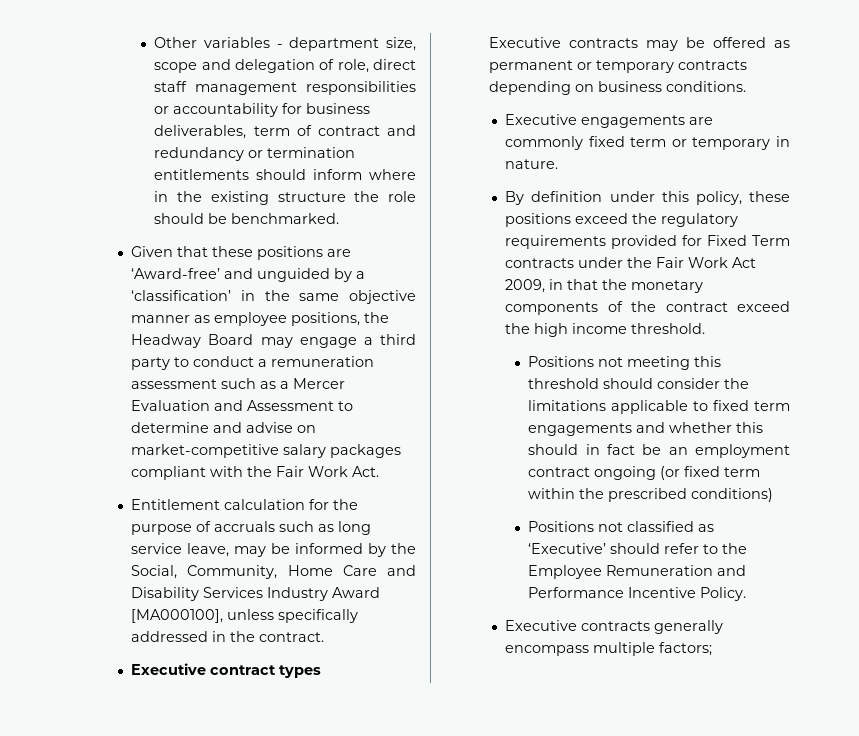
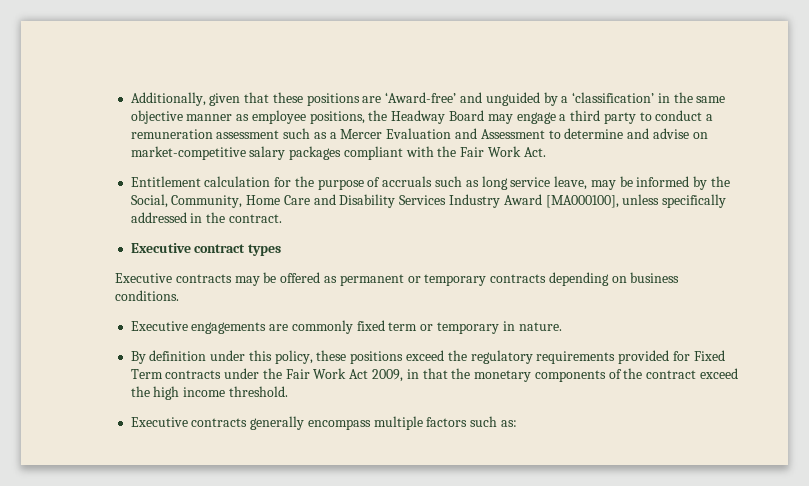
[154,37,416,51] [154,59,416,73] [154,81,416,95] [154,103,371,117] [154,125,416,139] [154,147,356,161] [154,169,416,180] [154,191,416,205] [154,213,340,224] [131,246,174,257] Other variables - department size, scope and delegation of role, direct staff management responsibilities or accountability for business deliverables, term of contract and redundancy or termination entitlements should inform where in the existing structure the role should be benchmarked. // Given -> [130,92,241,106] Additionally, given
[528,356,722,370] [528,378,750,389] [528,400,790,414] [528,422,764,436] [528,444,790,458] [528,466,761,480] [528,488,774,502] [528,521,715,532] [528,543,748,554] [528,565,747,579] [528,587,747,601] // Positions not meeting this threshold should consider the limitations applicable to fixed term engagements and whether this should in fact be an employment contract ongoing (or fixed term within the prescribed conditions) // Positions not classified as ‘Executive’ should refer to the Employee Remuneration and Performance Incentive Policy. -> (288, 391) none
[659,642,713,656] factors; -> [426,416,517,427] factors such as:

